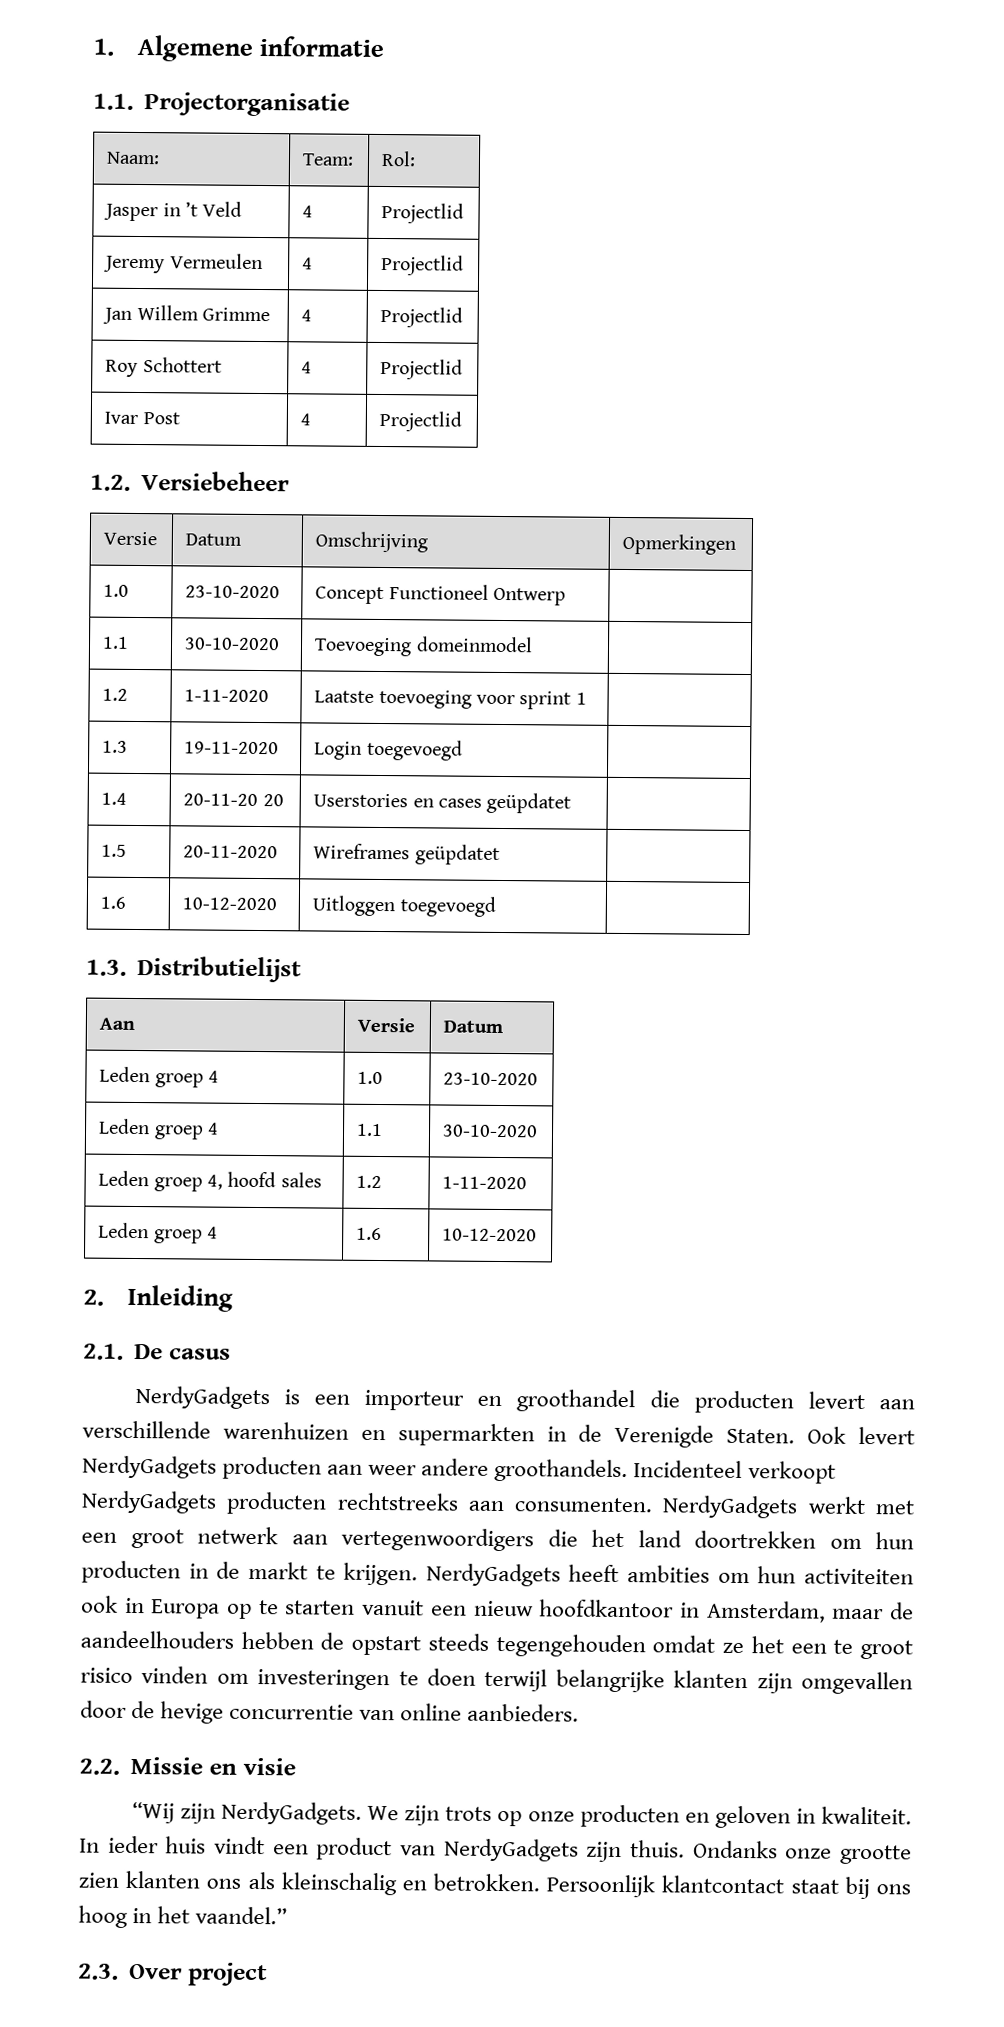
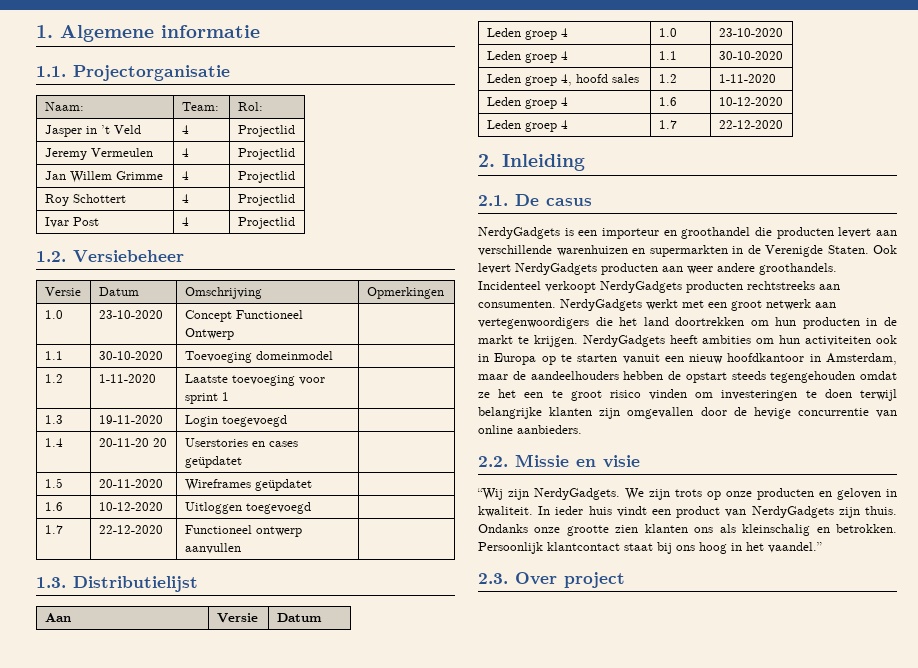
(496, 906) none -> [44,525,63,534] [98,525,163,534] [184,525,302,537] [184,543,241,554] // 1.7 | 22-12-2020 | Functioneel ontwerp aanvullen |
(538, 1235) none -> [486,120,568,132] [658,120,677,129] [718,120,783,129] // Leden groep 4 | 1.7 | 22-12-2020

